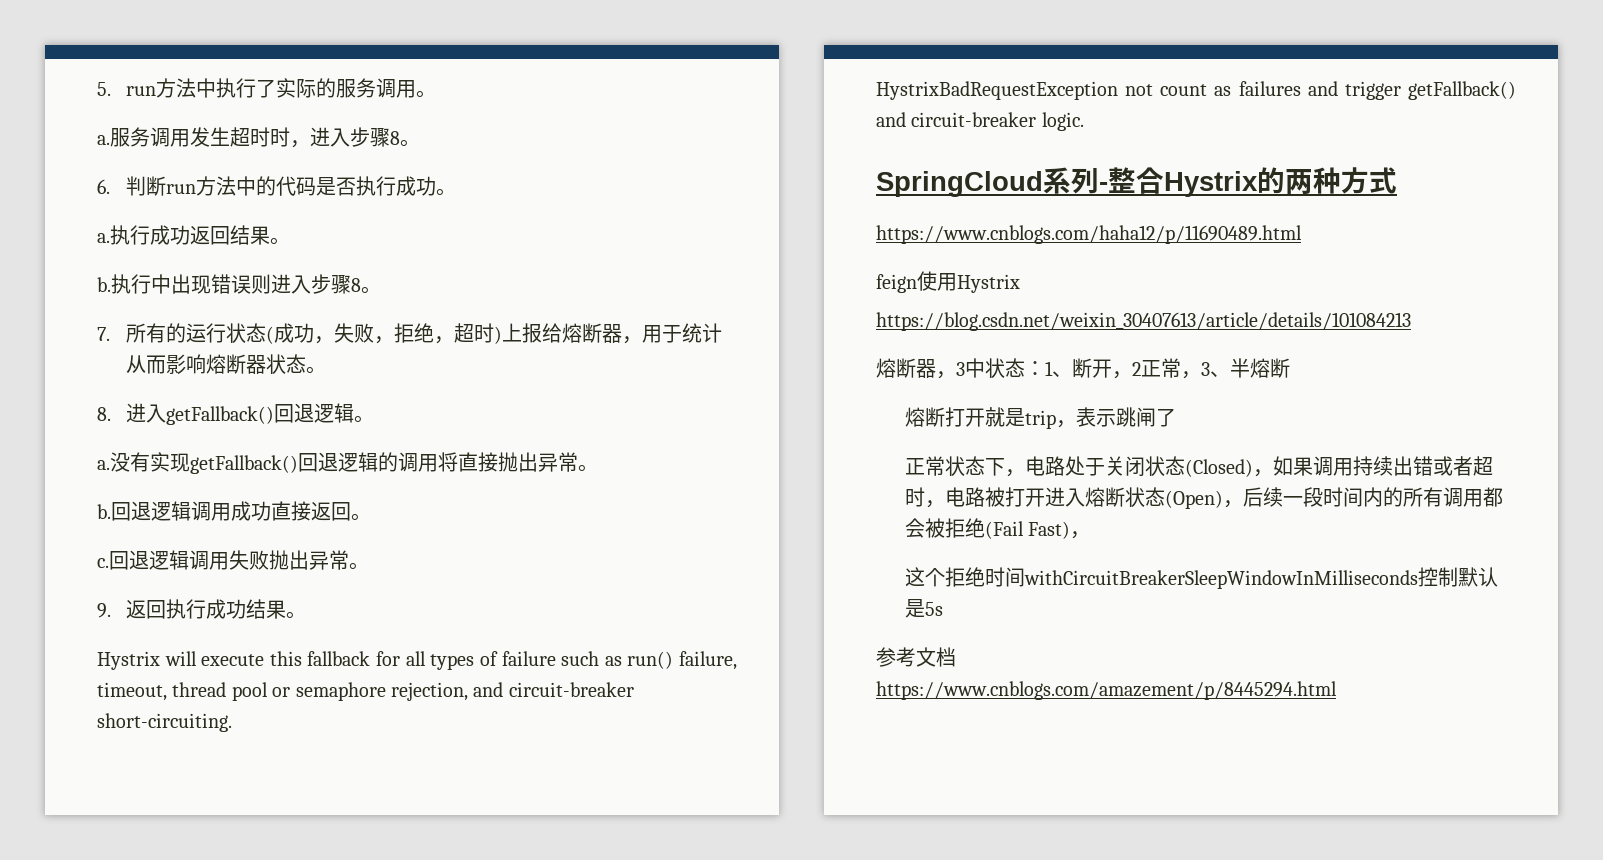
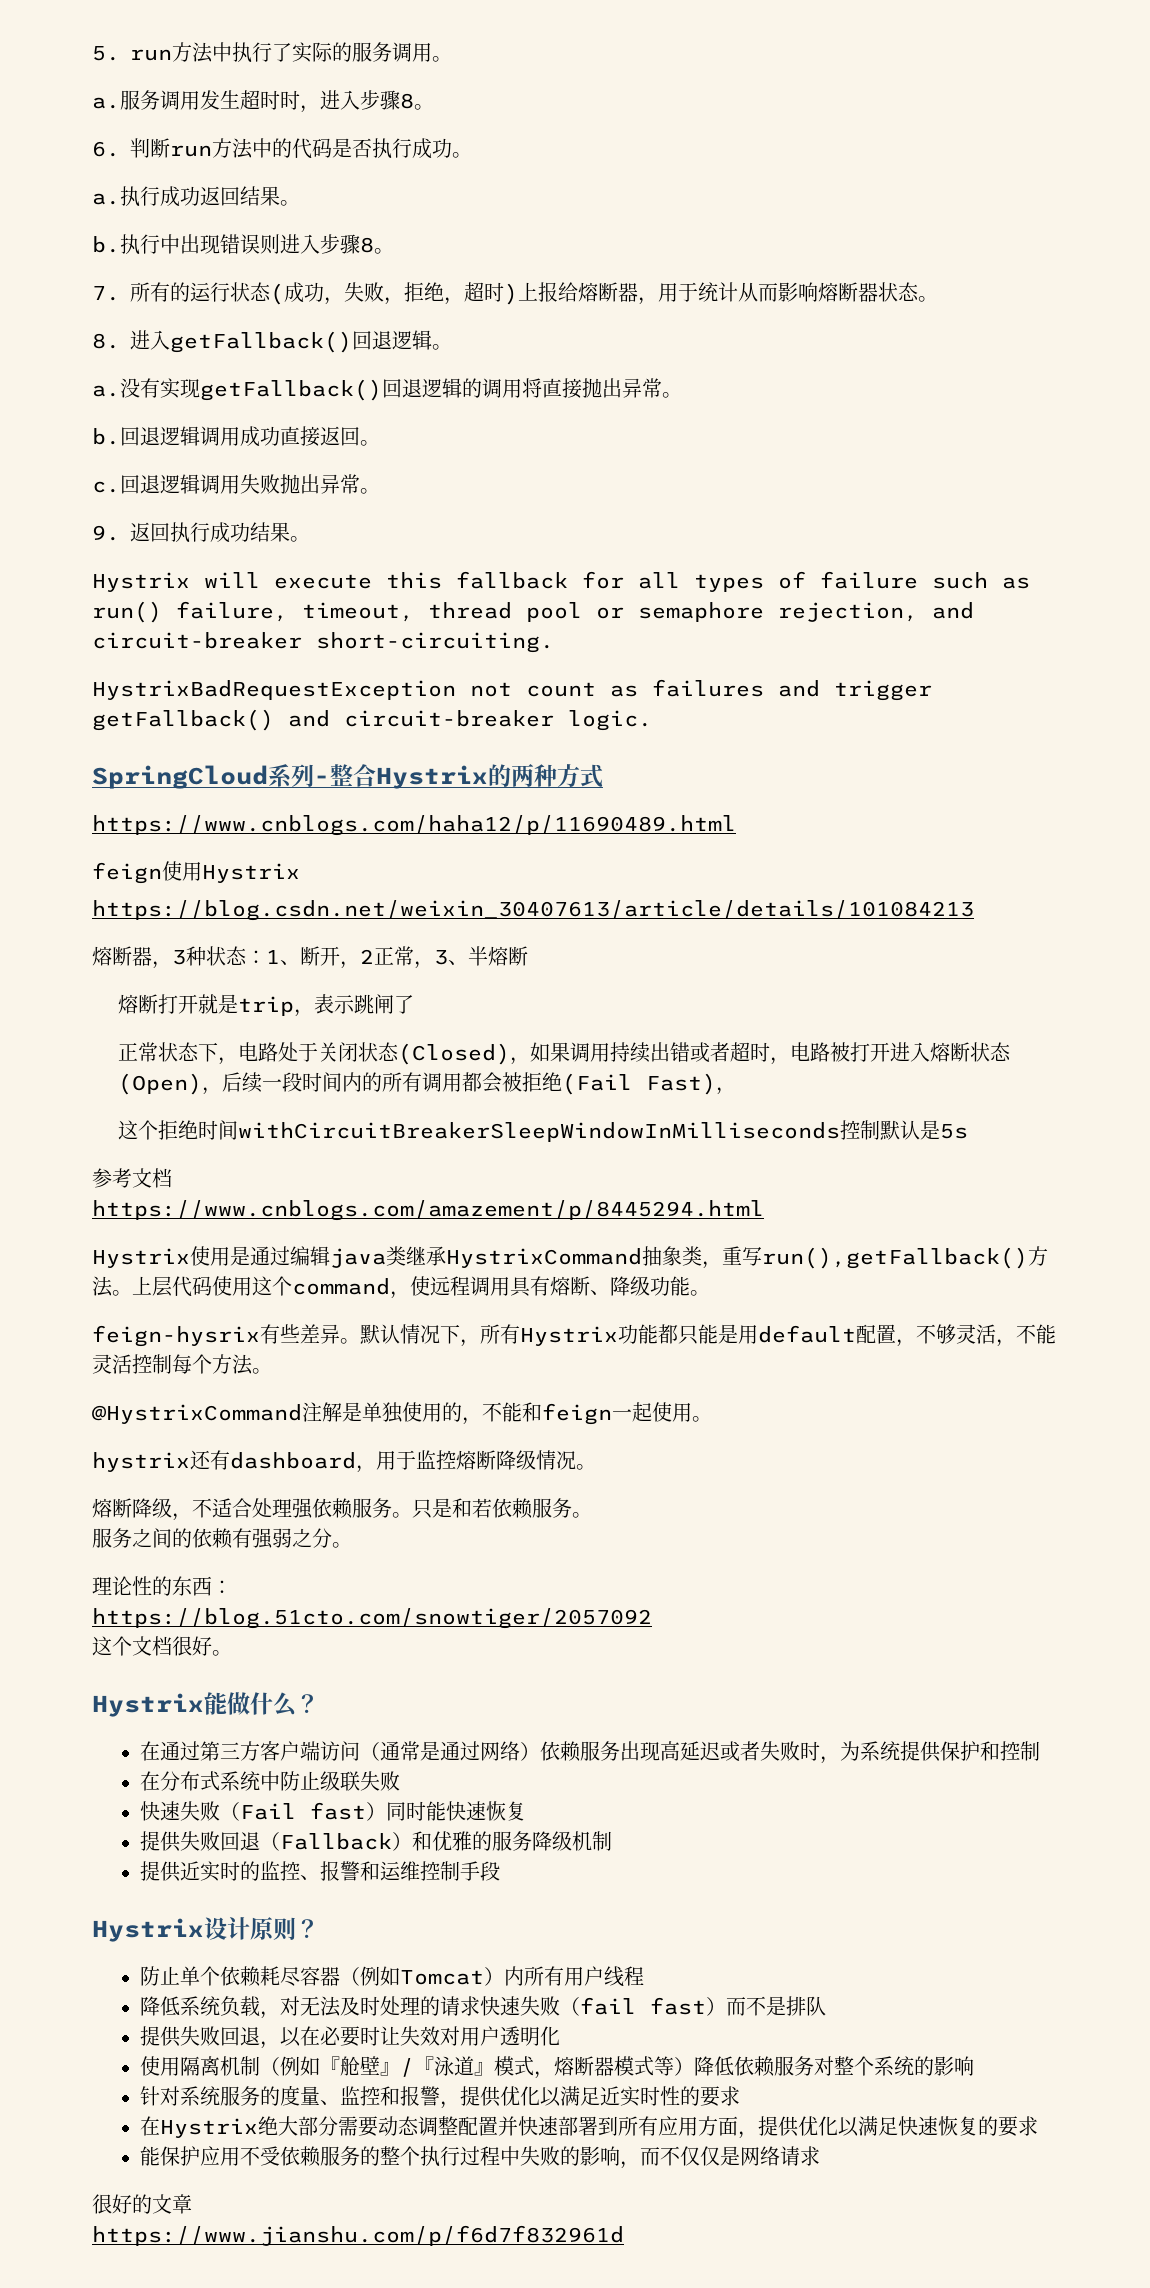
[965,358,985,378] 中 -> [186,946,206,966] 种
(1337, 690) none -> [92,1246,1048,1269] [92,1276,710,1299] [92,1324,1056,1347] [92,1354,272,1375] [92,1402,712,1425] [92,1450,596,1473] [92,1498,592,1521] [92,1528,352,1549] [92,1576,232,1596] [92,1608,652,1629] [92,1636,232,1656] [92,1692,319,1717] [139,1741,1040,1764] [139,1771,400,1791] [139,1801,526,1821] [139,1831,612,1852] [139,1861,500,1882] [92,1917,319,1942] [139,1966,644,1987] [139,1996,826,2019] [139,2026,560,2049] [139,2056,974,2079] [139,2085,740,2109] [139,2116,1038,2139] [139,2146,820,2169] [92,2194,192,2214] [92,2225,624,2246] // Hystrix使用是通过编辑java类继承HystrixCommand抽象类，重写run(),getFallback()方法。上层代码使用这个command，使远程调用具有熔断、降级功能。 // feign-hysrix有些差异。默认情况下，所有Hystrix功能都只能是用default配置，不够灵活，不能灵活控制每个方法。 // @HystrixCommand注解是单独使用的，不能和feign一起使用。 // hystrix还有dashboard，用于监控熔断降级情况。 // 熔断降级，不适合处理强依赖服务。只是和若依赖服务。 // 服务之间的依赖有强弱之分。 // 理论性的东西： // https://blog.51cto.com/snowtiger/2057092 // 这个文档很好。 // Hystrix能做什么？ // 在通过第三方客户端访问（通常是通过网络）依赖服务出现高延迟或者失败时，为系统提供保护和控制 // 在分布式系统中防止级联失败 // 快速失败（Fail fast）同时能快速恢复 // 提供失败回退（Fallback）和优雅的服务降级机制 // 提供近实时的监控、报警和运维控制手段 // Hystrix设计原则？ // 防止单个依赖耗尽容器（例如Tomcat）内所有用户线程 // 降低系统负载，对无法及时处理的请求快速失败（fail fast）而不是排队 // 提供失败回退，以在必要时让失效对用户透明化 // 使用隔离机制（例如『舱壁』/『泳道』模式，熔断器模式等）降低依赖服务对整个系统的影响 // 针对系统服务的度量、监控和报警，提供优化以满足近实时性的要求 // 在Hystrix绝大部分需要动态调整配置并快速部署到所有应用方面，提供优化以满足快速恢复的要求 // 能保护应用不受依赖服务的整个执行过程中失败的影响，而不仅仅是网络请求 // 很好的文章 // https://www.jianshu.com/p/f6d7f832961d

